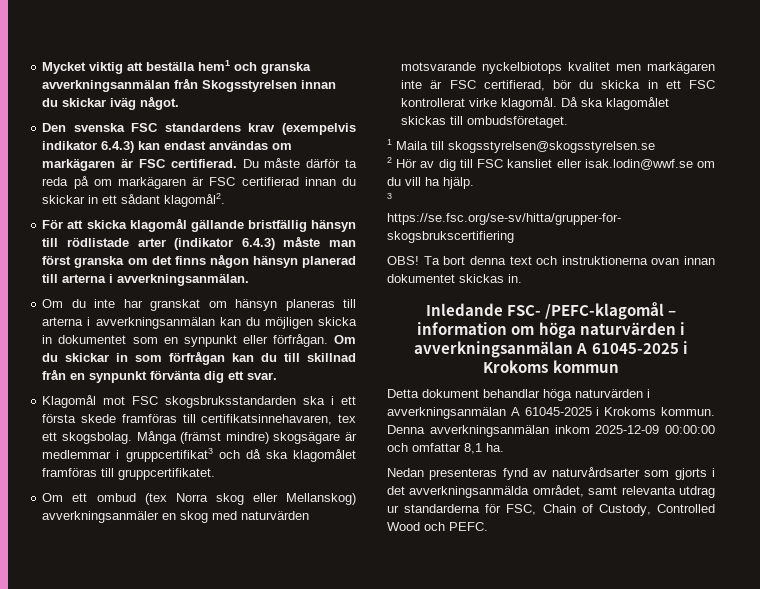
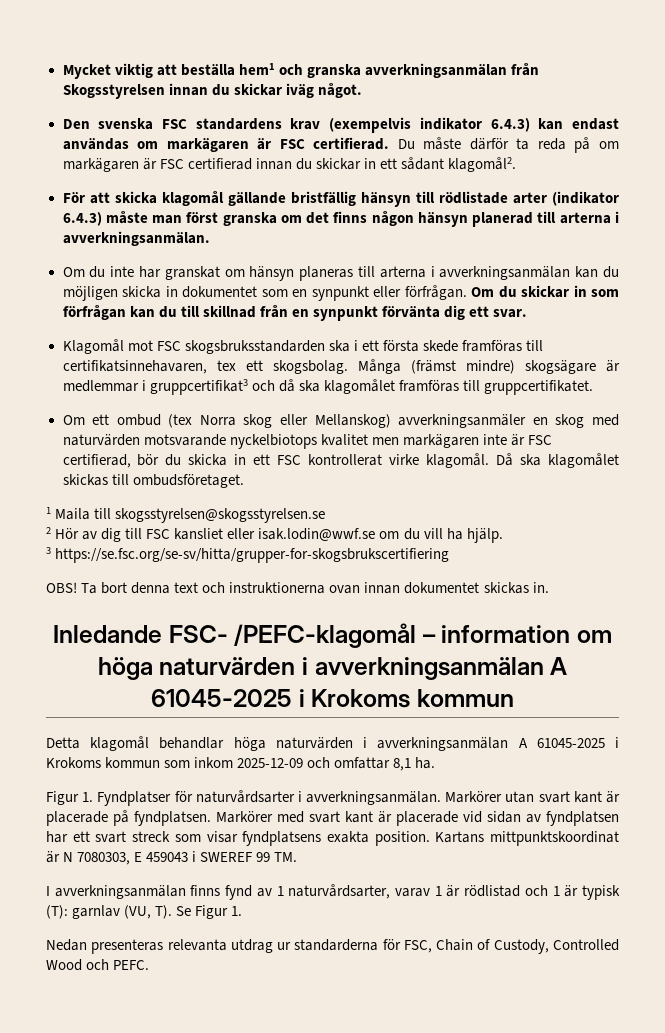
[422,389,479,398] dokument -> [90,736,150,751] klagomål
[661,407,715,416] [387,425,549,437] kommun. Denna avverkningsanmälan -> [105,757,191,768] kommun som
[665,425,715,434] 00:00:00 -> (304, 763) none
[387,467,715,480] [387,485,618,498] Nedan presenteras fynd av naturvårdsarter som gjorts i det avverkningsanmälda området, samt -> [46,790,621,806] [46,810,619,826] [46,831,619,846] [46,851,298,865] [46,884,620,900] [46,905,243,919] [46,939,164,954] Figur 1. Fyndplatser för naturvårdsarter i avverkningsanmälan. Markörer utan svart kant är placerade på fyndplatsen. Markörer med svart kant är placerade vid sidan av fyndplatsen har ett svart streck som visar fyndplatsens exakta position. Kartans mittpunktskoordinat är N 7080303, E 459043 i SWEREF 99 TM. // I avverkningsanmälan finns fynd av 1 naturvårdsarter, varav 1 är rödlistad och 1 är typisk (T): garnlav (VU, T). Se Figur 1. // Nedan presenteras

